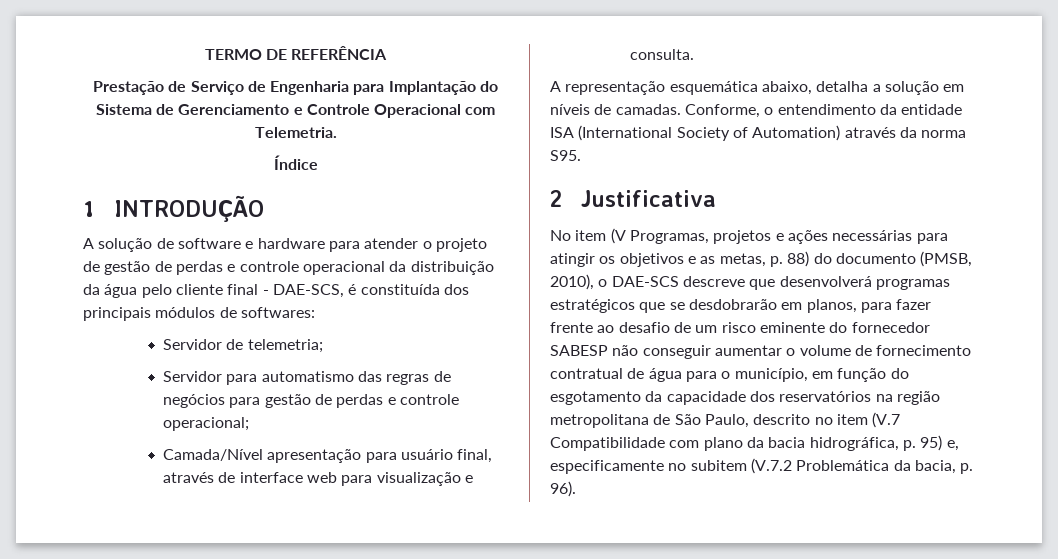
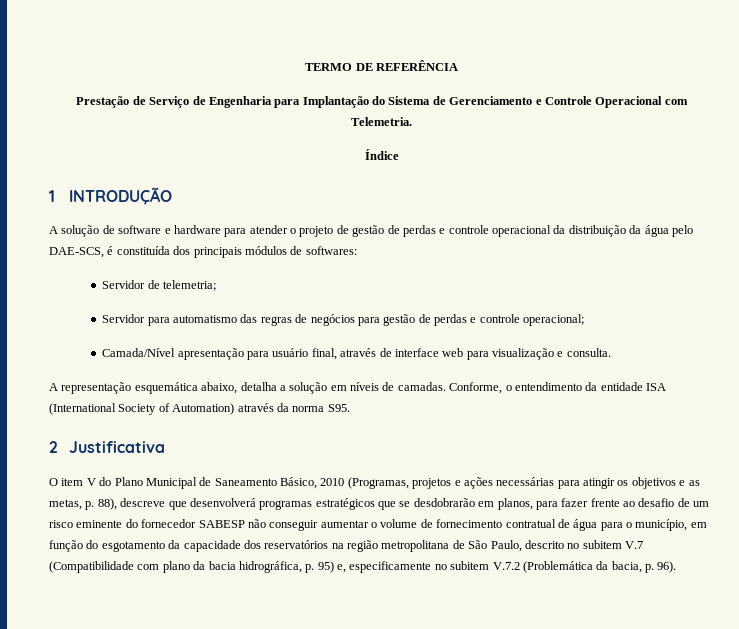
[175,284,269,295] cliente final - -> (693, 231) none
[550,228,709,244] No item (V Programas, -> [49,477,409,489] O item V do Plano Municipal de Saneamento Básico, 2010 (Programas,
[787,251,973,267] [550,274,679,290] 88) do documento (PMSB, 2010), o DAE-SCS -> [97,498,117,510] 88),
[836,412,901,428] [550,437,665,451] item (V.7 Compatibilidade -> [582,540,643,549] [49,561,134,573] subitem V.7 (Compatibilidade
[750,458,890,474] (V.7.2 Problemática -> [492,561,593,573] V.7.2 (Problemática

